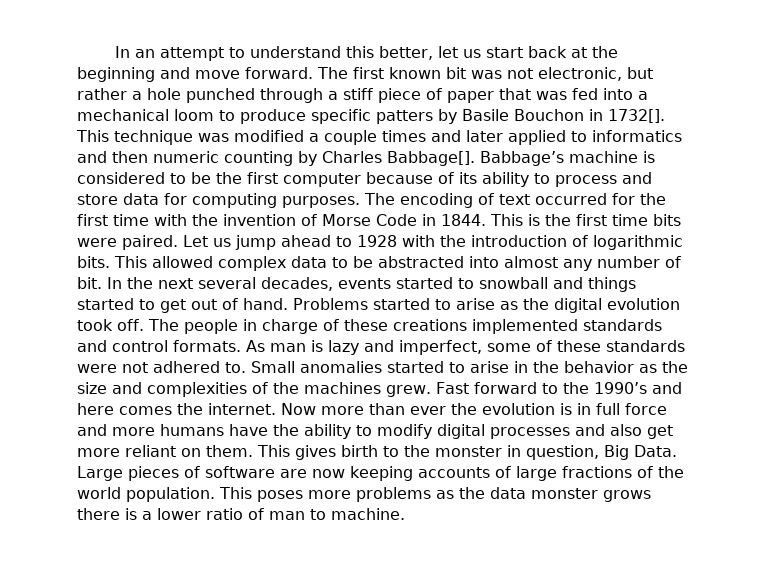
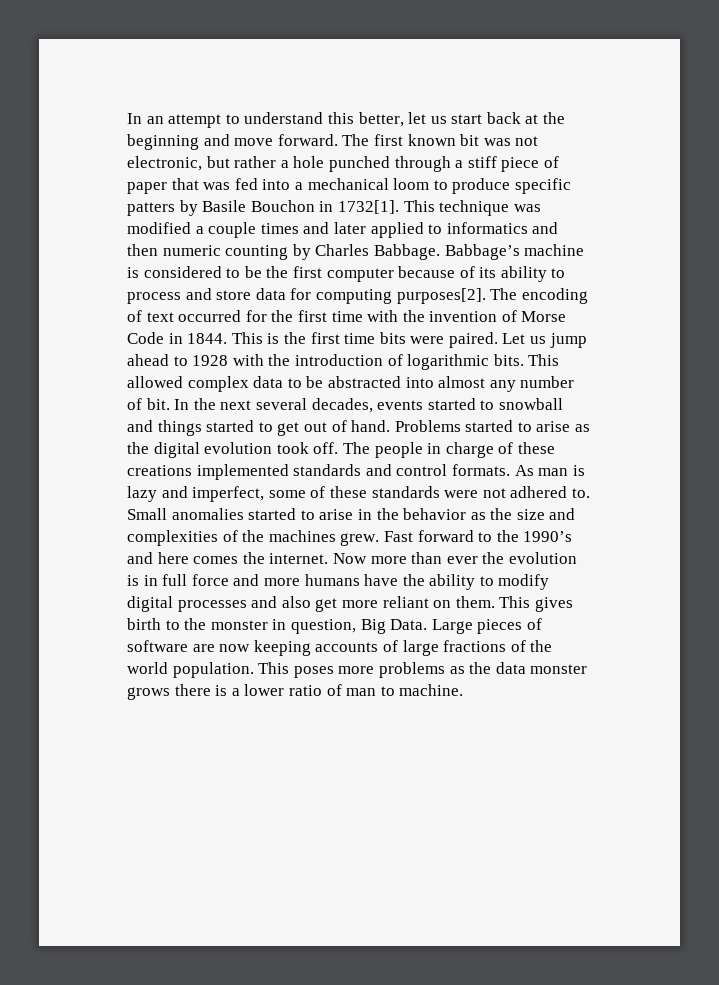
[608,109,665,123] 1732[]. -> [337,200,399,214] 1732[1].
[387,151,475,166] Babbage[]. -> [373,244,440,260] Babbage.
[282,196,360,208] purposes. -> [396,288,486,304] purposes[2].

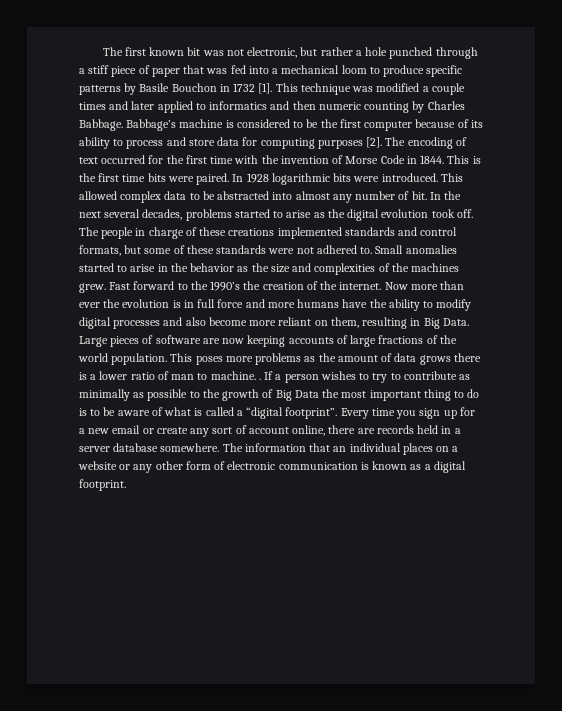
[127,112,566,128] [127,134,338,150] In an attempt to understand this better, let us start back at the beginning and move forward. -> (102, 51) none
[127,202,175,216] patters -> [79,85,121,95] patterns
[337,200,399,214] 1732[1]. -> [233,83,273,94] 1732 [1].
[396,288,486,304] purposes[2]. -> [317,137,383,149] purposes [2].
[502,333,587,348] [127,354,524,370] Let us jump ahead to 1928 with the introduction of logarithmic bits. -> [232,173,438,185] In 1928 logarithmic bits were introduced.
[377,398,563,410] [127,420,461,436] events started to snowball and things started to get out of hand. Problems -> [185,209,232,221] problems
[451,464,585,476] [127,486,265,502] formats. As man is lazy and imperfect, -> [79,245,142,256] formats, but
[127,552,239,564] and here comes -> [243,281,318,290] the creation of
[315,598,338,612] get -> [208,317,247,326] become
[455,596,573,612] [127,618,356,634] them. This gives birth to the monster in question, -> [330,317,421,329] them, resulting in
[495,662,588,674] data monster -> [337,353,417,362] amount of data
(464, 690) none -> [258,371,471,383] [79,389,480,401] [79,407,475,419] [79,425,461,437] [79,443,459,455] [78,461,466,473] [79,479,126,491] . If a person wishes to try to contribute as minimally as possible to the growth of Big Data the most important thing to do is to be aware of what is called a “digital footprint”. Every time you sign up for a new email or create any sort of account online, there are records held in a server database somewhere. The information that an individual places on a website or any other form of electronic communication is known as a digital footprint.

